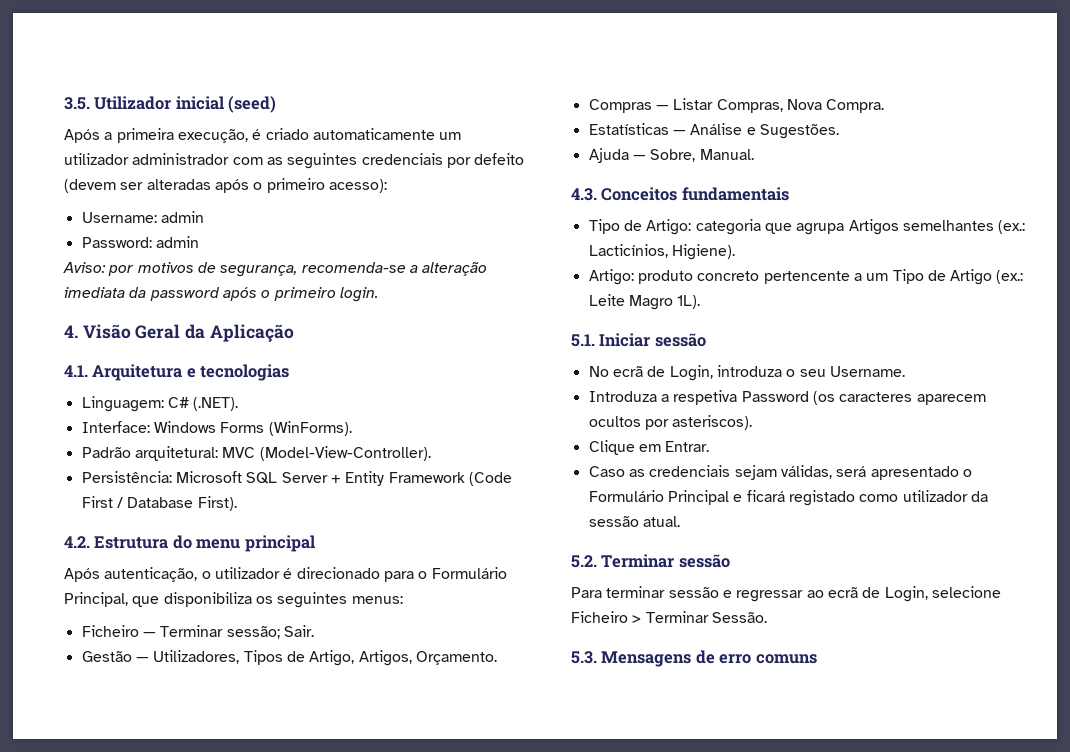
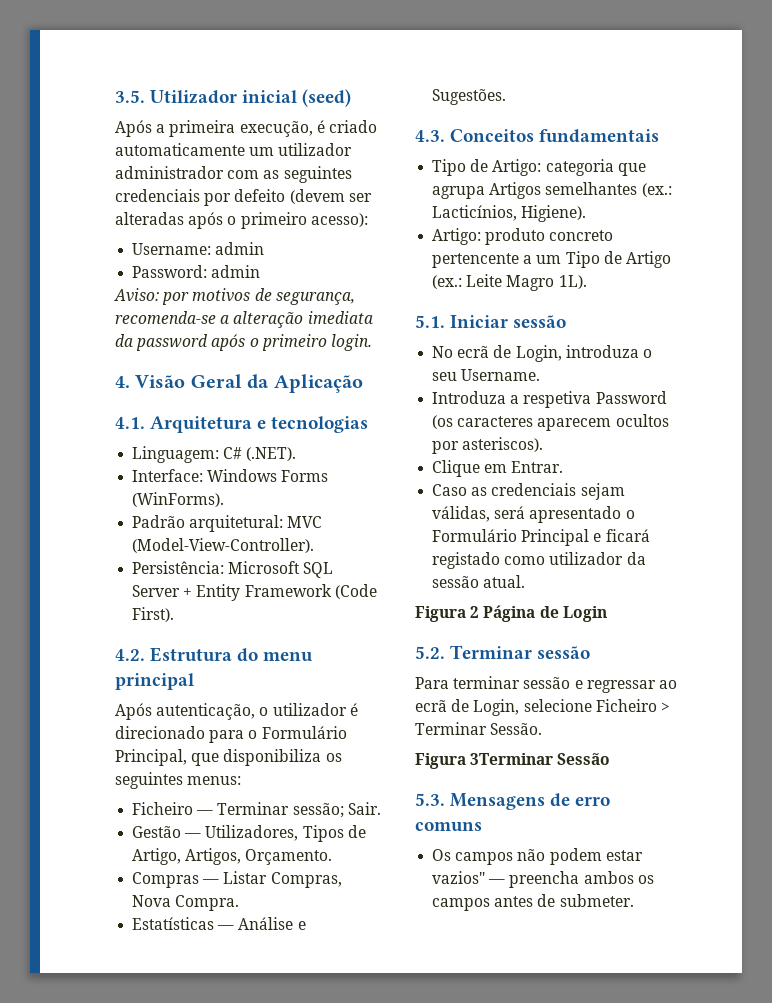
[81,496,194,508] First / Database -> (377, 591) none
[588,148,754,163] // Ajuda — Sobre, Manual. -> (507, 97) none
(680, 521) none -> [415,605,607,622] // Figura 2 Página de Login
(767, 617) none -> [415,753,611,769] // Figura 3Terminar Sessão
(817, 659) none -> [432,848,643,865] [432,871,654,888] [432,894,634,911] // Os campos não podem estar vazios" — preencha ambos os campos antes de submeter.

